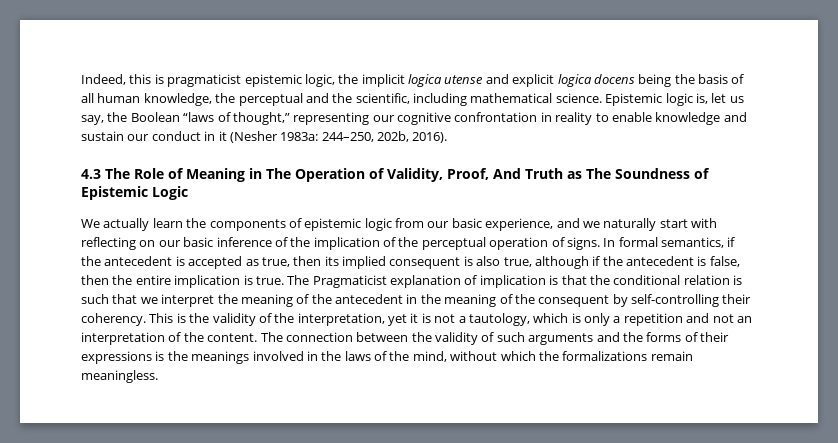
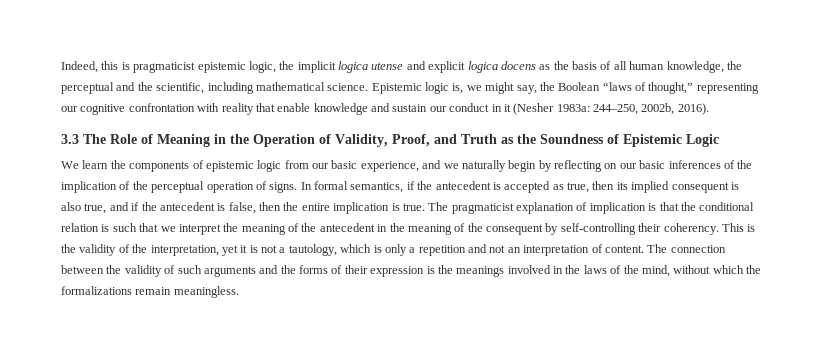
[638,74,672,87] being -> [539,64,551,70] as
[711,93,744,103] let us -> [466,82,515,94] we might
[540,112,609,125] in reality to -> [197,103,275,115] with reality that
[377,131,409,142] 202b, -> [641,103,675,115] 2002b,
[81,169,101,179] 4.3 -> [61,134,79,144] 3.3
[266,168,291,179] The -> [230,134,249,144] the
[493,168,521,179] And -> [434,134,457,144] and
[586,168,611,179] The -> [517,134,536,144] the
[103,218,150,231] actually -> (79, 165) none
[659,218,717,228] start with -> [508,160,552,172] begin by
[216,237,272,247] inference -> [668,160,721,169] inferences
[534,256,589,269] although -> [109,202,129,211] and
[312,275,387,288] Pragmaticist -> [451,203,514,214] pragmaticist
[183,332,204,342] the -> (603, 248) none
[81,351,152,364] expressions -> [370,266,425,277] expression

